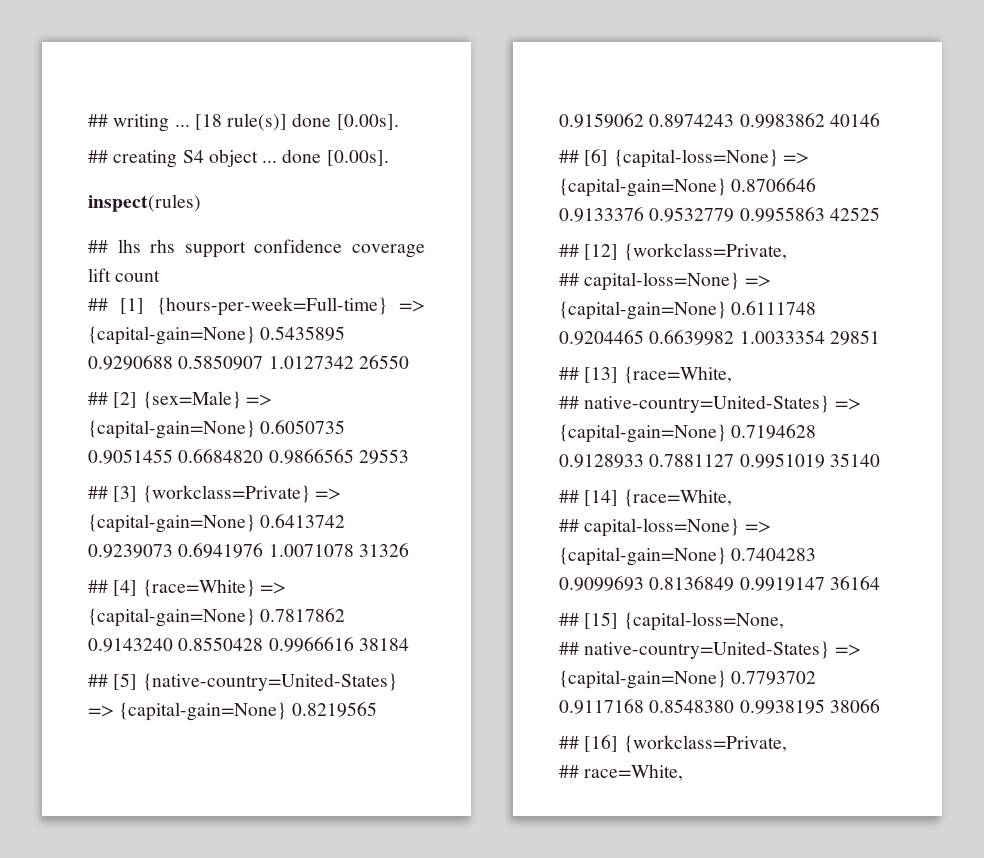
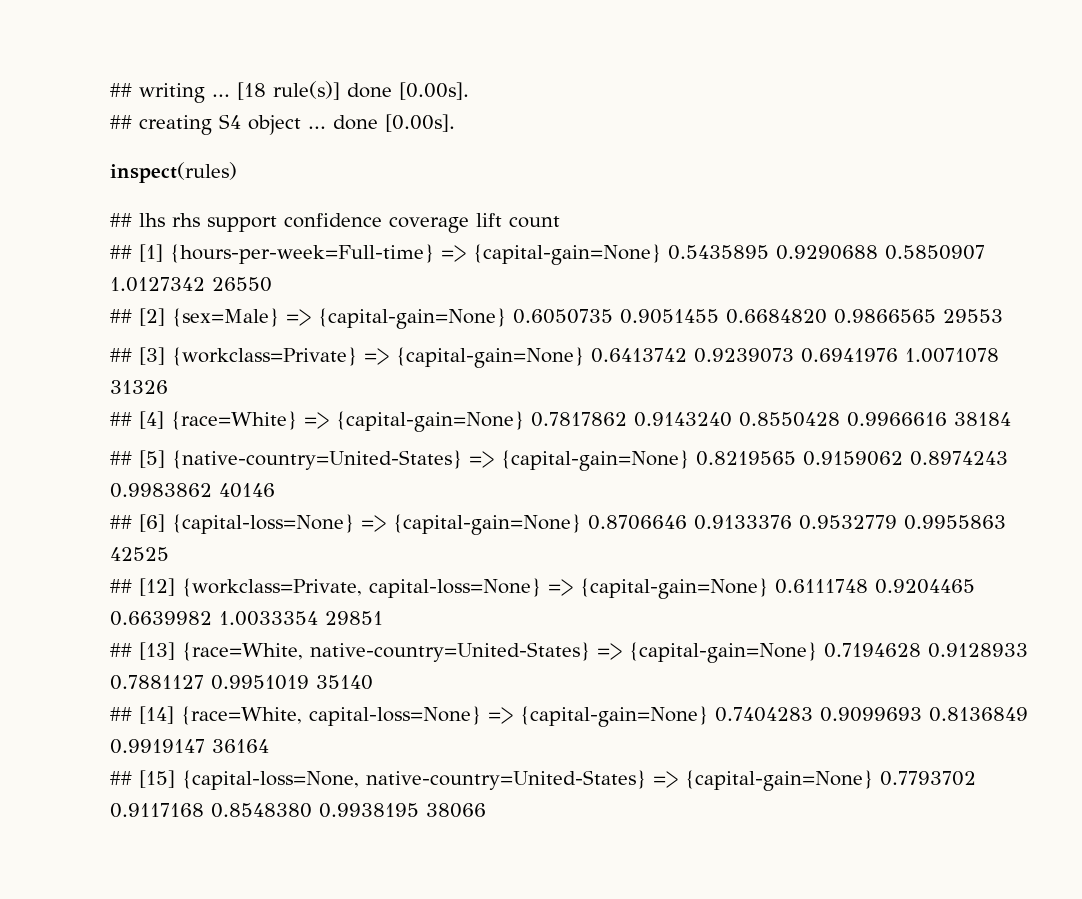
[559,273,579,286] // ## -> (362, 587) none
[559,396,579,409] // ## -> (303, 651) none
[559,519,579,532] // ## -> (302, 715) none
[559,642,579,655] // ## -> (359, 780) none
[559,735,787,753] [559,764,684,781] // ## [16] {workclass=Private, // ## race=White, -> (486, 810) none

